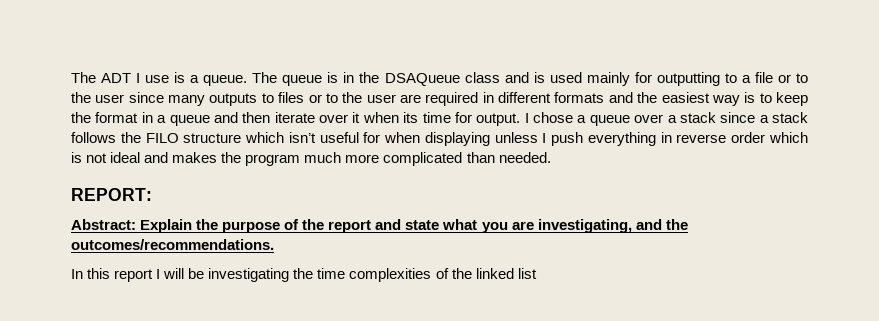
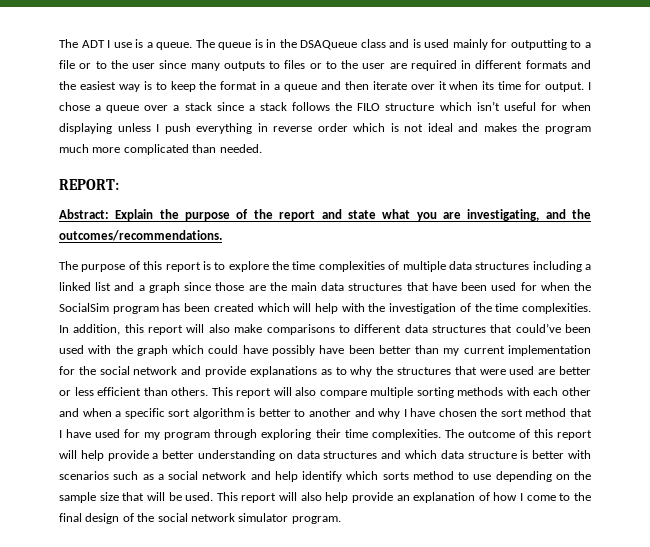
[71,268,537,282] In this report I will be investigating the time complexities of the linked list -> [59,261,591,272] [59,282,592,293] [59,303,591,314] [59,323,591,335] [59,345,591,356] [59,366,591,377] [59,387,592,398] [59,408,592,419] [59,429,592,440] [59,450,592,461] [59,471,591,482] [59,492,592,503] [59,513,341,524] The purpose of this report is to explore the time complexities of multiple data structures including a linked list and a graph since those are the main data structures that have been used for when the SocialSim program has been created which will help with the investigation of the time complexities. In addition, this report will also make comparisons to different data structures that could’ve been used with the graph which could have possibly have been better than my current implementation for the social network and provide explanations as to why the structures that were used are better or less efficient than others. This report will also compare multiple sorting methods with each other and when a specific sort algorithm is better to another and why I have chosen the sort method that I have used for my program through exploring their time complexities. The outcome of this report will help provide a better understanding on data structures and which data structure is better with scenarios such as a social network and help identify which sorts method to use depending on the sample size that will be used. This report will also help provide an explanation of how I come to the final design of the social network simulator program.

